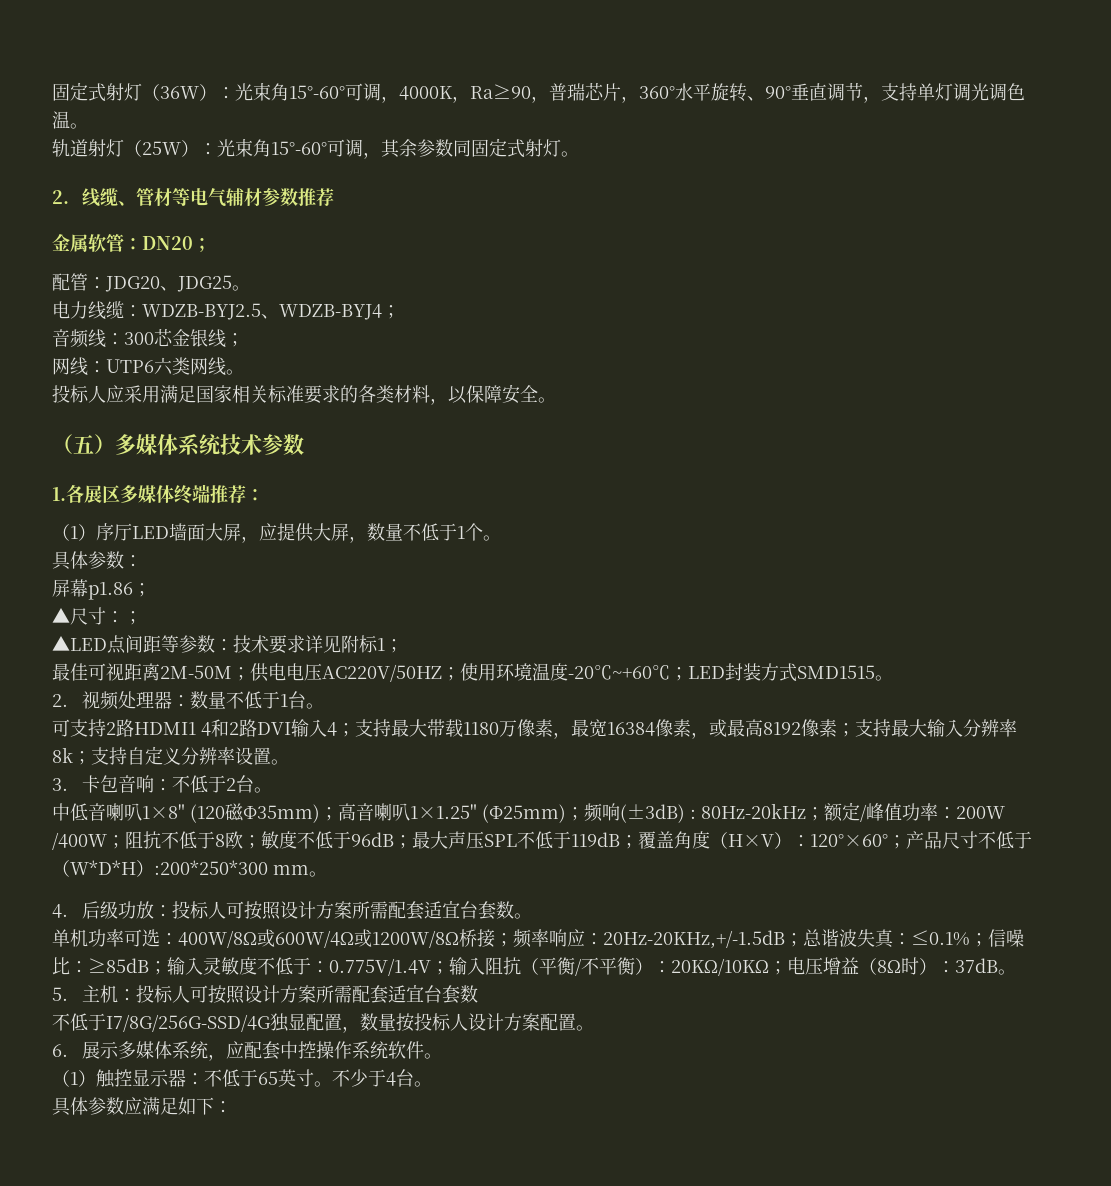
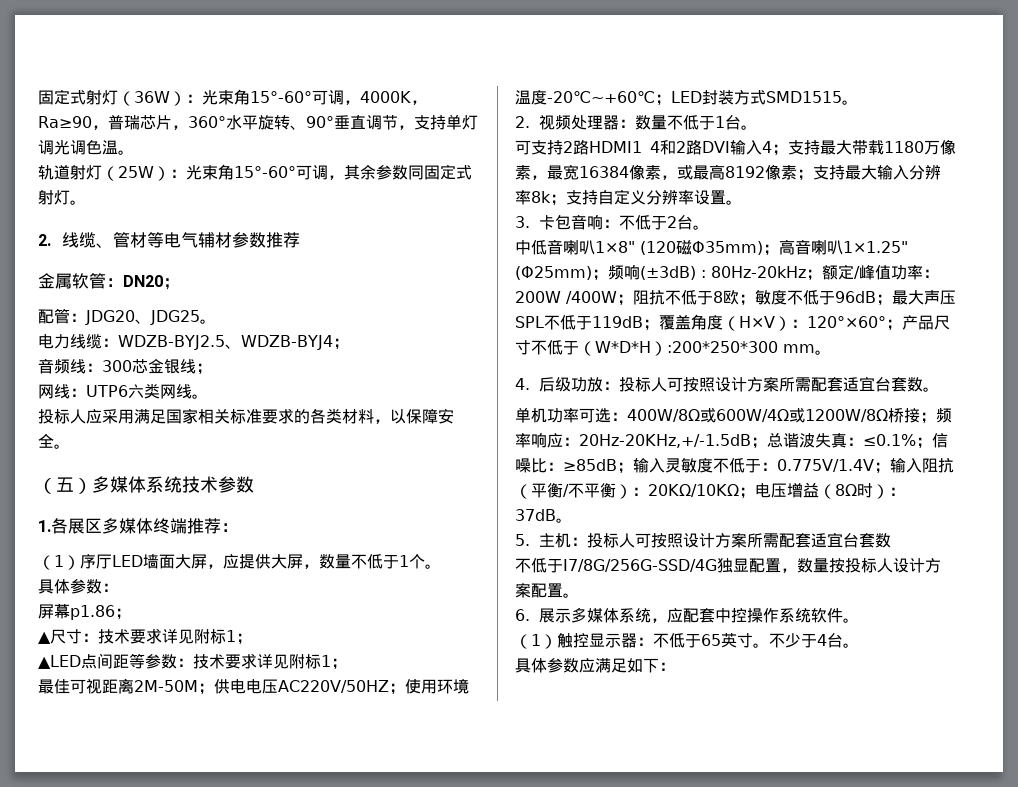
(124, 617) none -> [98,628,236,644] 技术要求详见附标1

